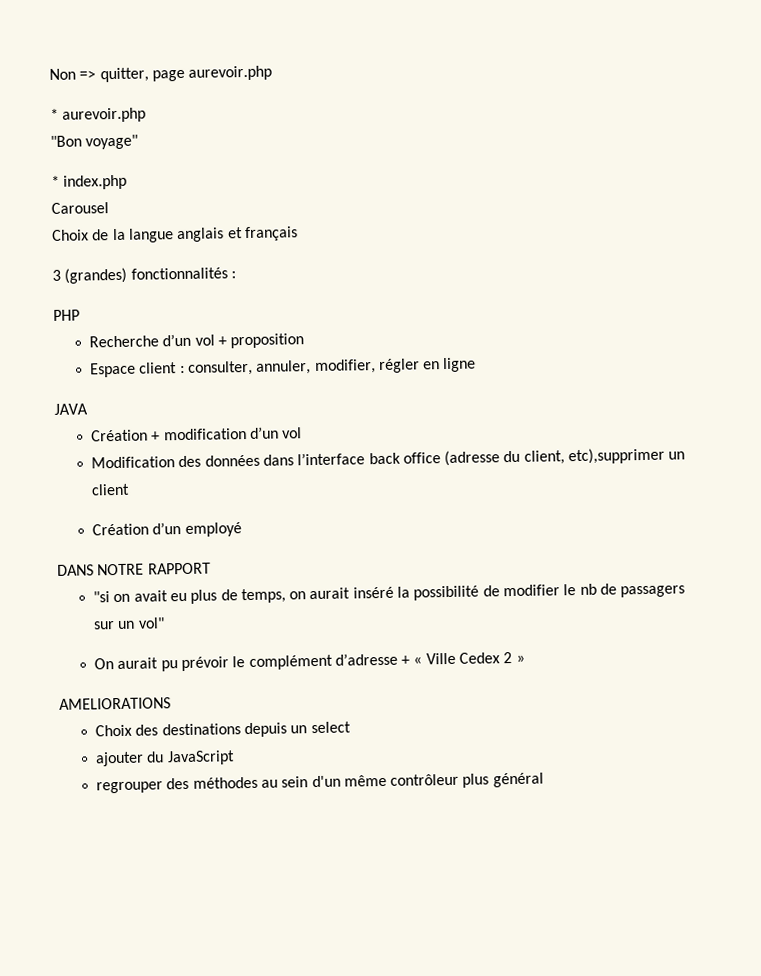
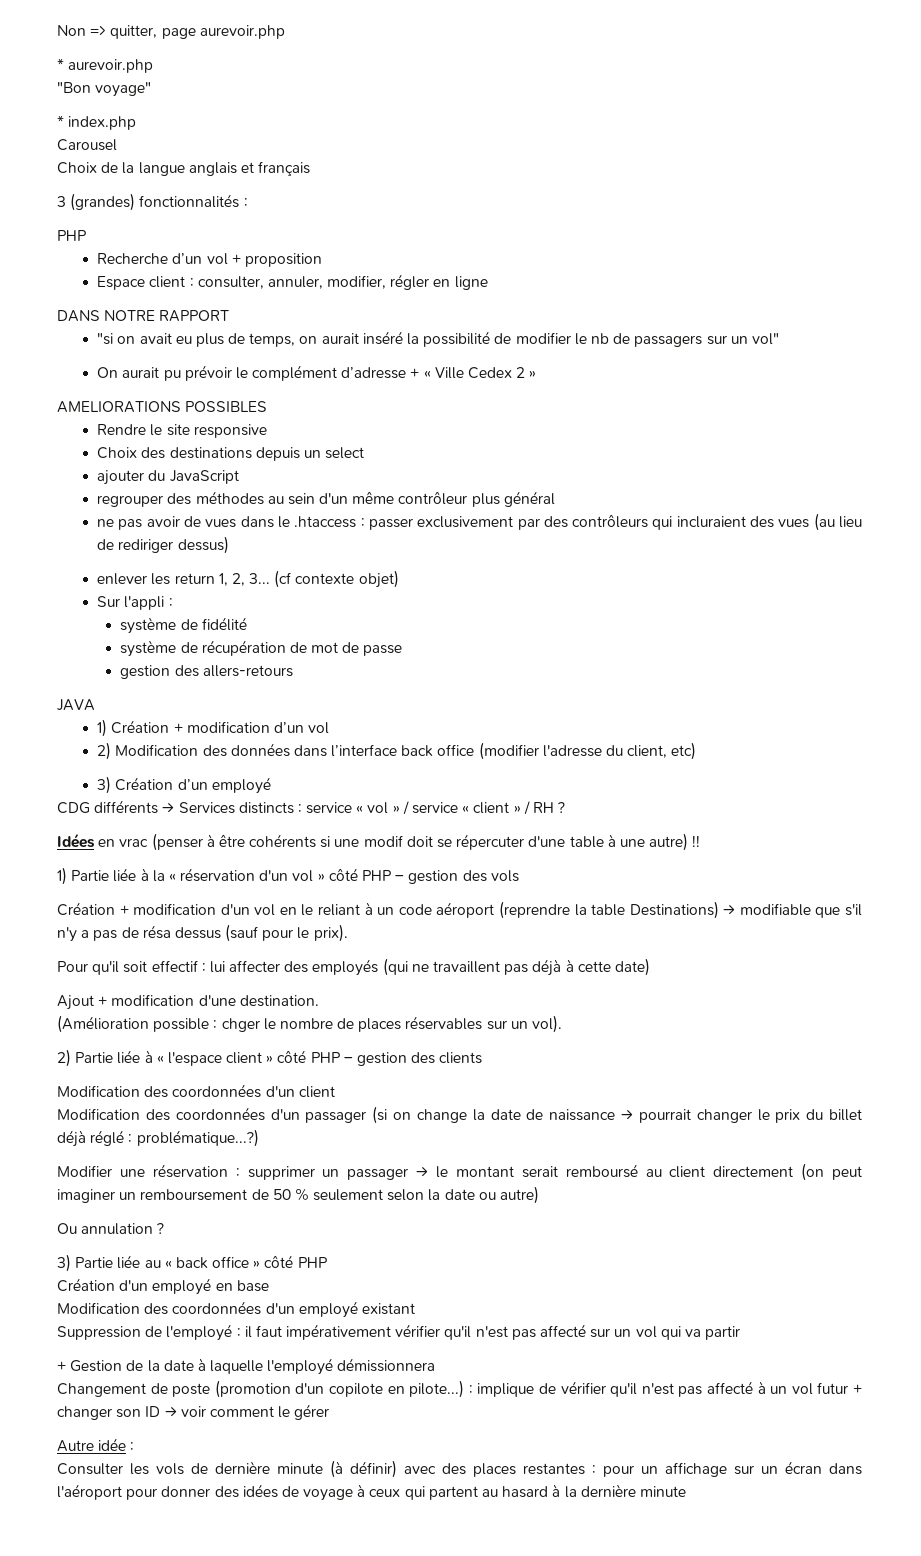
[54,403,88,415] [90,426,303,442] [90,447,686,469] [90,483,130,496] [91,522,242,537] // JAVA // Création + modification d’un vol // Modification des données dans l’interface back office (adresse du client, etc),supprimer un client // Création d’un employé -> (488, 283) none
(171, 703) none -> [185,401,268,412] [97,424,267,438] POSSIBLES // Rendre le site responsive
(544, 780) none -> [97,513,863,531] [97,536,229,554] [97,570,399,588] [97,596,173,610] [120,617,247,634] [120,640,403,657] [120,665,293,679] [57,699,95,711] [97,719,330,737] [97,742,697,760] [97,776,271,794] [57,800,566,815] [57,833,701,851] [57,867,519,885] [57,901,862,919] [57,924,348,942] [57,958,650,976] [57,994,319,1010] [57,1015,563,1033] [57,1049,483,1067] [57,1084,335,1098] [57,1106,863,1124] [57,1129,259,1147] [57,1163,862,1181] [57,1186,540,1204] [57,1223,165,1235] [57,1254,327,1272] [57,1278,269,1295] [57,1301,415,1318] [57,1324,741,1341] [57,1358,436,1375] [57,1380,863,1398] [57,1404,330,1420] [57,1438,135,1452] [57,1460,862,1478] [57,1484,686,1501] // ne pas avoir de vues dans le .htaccess : passer exclusivement par des contrôleurs qui incluraient des vues (au lieu de rediriger dessus) // enlever les return 1, 2, 3... (cf contexte objet) // Sur l'appli : // système de fidélité // système de récupération de mot de passe // gestion des allers-retours // JAVA // 1) Création + modification d’un vol // 2) Modification des données dans l’interface back office (modifier l'adresse du client, etc) // 3) Création d’un employé // CDG différents → Services distincts : service « vol » / service « client » / RH ? // Idées en vrac (penser à être cohérents si une modif doit se répercuter d'une table à une autre) !! // 1) Partie liée à la « réservation d'un vol » côté PHP – gestion des vols // Création + modification d'un vol en le reliant à un code aéroport (reprendre la table Destinations) → modifiable que s'il n'y a pas de résa dessus (sauf pour le prix). // Pour qu'il soit effectif : lui affecter des employés (qui ne travaillent pas déjà à cette date) // Ajout + modification d'une destination. // (Amélioration possible : chger le nombre de places réservables sur un vol). // 2) Partie liée à « l'espace client » côté PHP – gestion des clients // Modification des coordonnées d'un client // Modification des coordonnées d'un passager (si on change la date de naissance → pourrait changer le prix du billet déjà réglé : problématique...?) // Modifier une réservation : supprimer un passager → le montant serait remboursé au client directement (on peut imaginer un remboursement de 50 % seulement selon la date ou autre) // Ou annulation ? // 3) Partie liée au « back office » côté PHP // Création d'un employé en base // Modification des coordonnées d'un employé existant // Suppression de l'employé : il faut impérativement vérifier qu'il n'est pas affecté sur un vol qui va partir // + Gestion de la date à laquelle l'employé démissionnera // Changement de poste (promotion d'un copilote en pilote...) : implique de vérifier qu'il n'est pas affecté à un vol futur + changer son ID → voir comment le gérer // Autre idée : // Consulter les vols de dernière minute (à définir) avec des places restantes : pour un affichage sur un écran dans l'aéroport pour donner des idées de voyage à ceux qui partent au hasard à la dernière minute

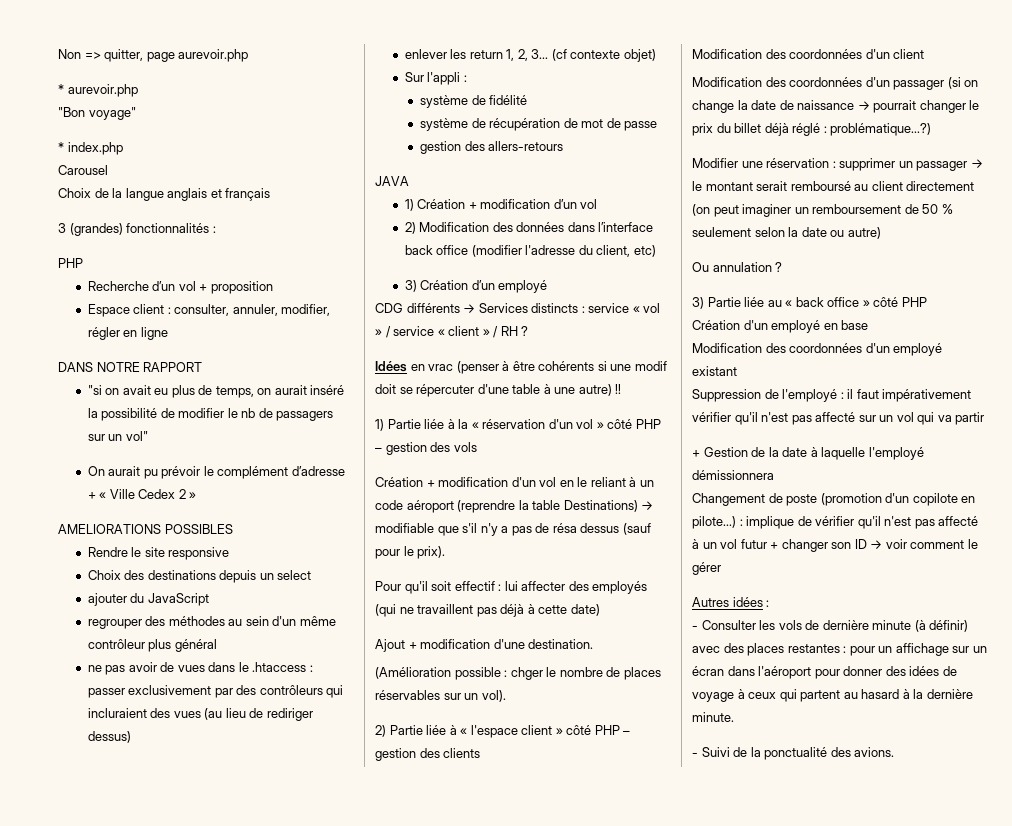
[57,1438,135,1452] Autre idée : // -> [692,597,770,607] [692,625,698,630] Autres idées : // -
[639,1486,686,1497] minute -> [692,712,734,722] [692,747,895,760] minute. // - Suivi de la ponctualité des avions.

